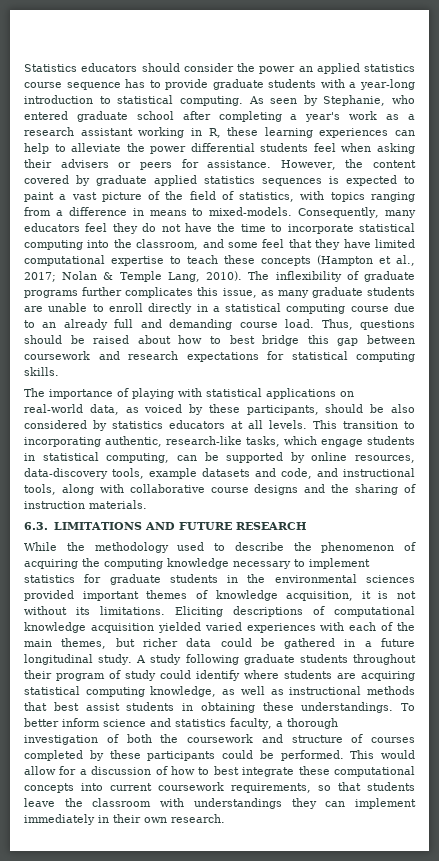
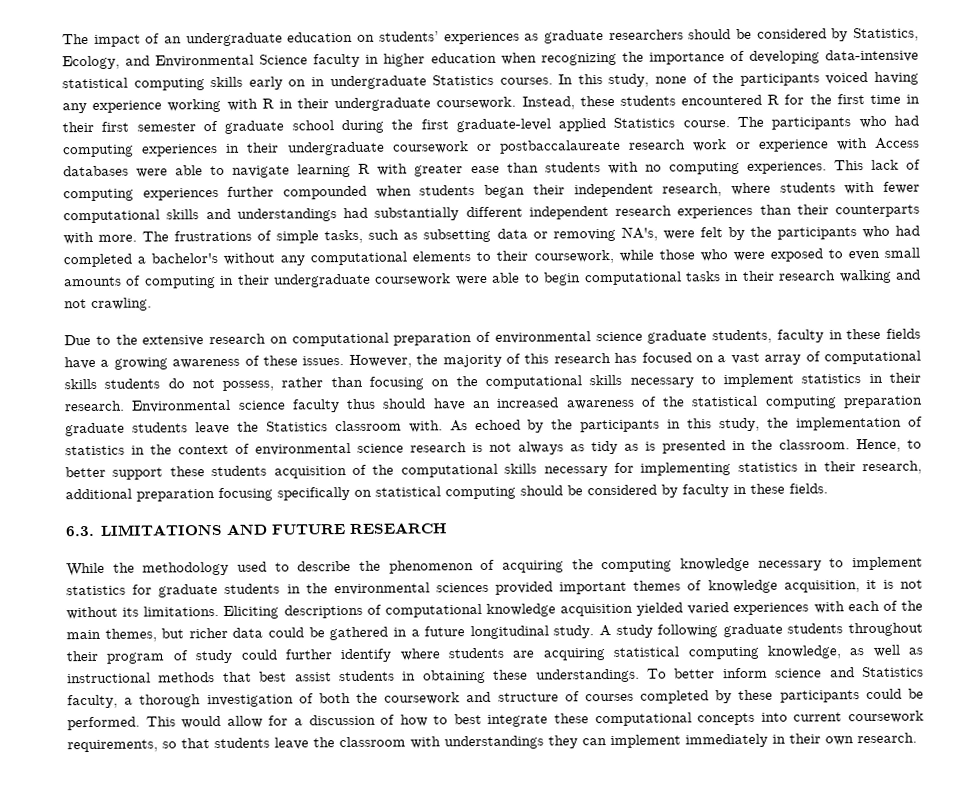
[24,63,415,74] [24,79,415,90] [24,95,415,106] [24,111,416,122] [24,127,415,138] [24,143,415,154] [24,159,416,170] [24,175,415,186] [24,191,415,202] [24,207,416,218] [24,223,415,234] [24,239,415,250] [24,255,415,266] [24,271,416,282] [24,287,415,298] [24,303,416,314] [24,319,416,330] [24,335,416,346] [24,351,415,362] [24,367,59,376] [24,388,354,399] [24,404,415,415] [24,420,415,431] [24,436,415,447] [24,452,415,463] [24,468,415,479] [24,484,417,495] [24,500,147,509] Statistics educators should consider the power an applied statistics course sequence has to provide graduate students with a year-long introduction to statistical computing. As seen by Stephanie, who entered graduate school after completing a year's work as a research assistant working in R, these learning experiences can help to alleviate the power differential students feel when asking their advisers or peers for assistance. However, the content covered by graduate applied statistics sequences is expected to paint a vast picture of the field of statistics, with topics ranging from a difference in means to mixed-models. Consequently, many educators feel they do not have the time to incorporate statistical computing into the classroom, and some feel that they have limited computational expertise to teach these concepts (Hampton et al., 2017; Nolan & Temple Lang, 2010). The inflexibility of graduate programs further complicates this issue, as many graduate students are unable to enroll directly in a statistical computing course due to an already full and demanding course load. Thus, questions should be raised about how to best bridge this gap between coursework and research expectations for statistical computing skills. // The importance of playing with statistical applications on real-world data, as voiced by these participants, should be also considered by statistics educators at all levels. This transition to incorporating authentic, research-like tasks, which engage students in statistical computing, can be supported by online resources, data-discovery tools, example datasets and code, and instructional tools, along with collaborative course designs and the sharing of instruction materials. -> [62,27,919,47] [62,49,919,70] [62,71,920,91] [62,94,920,114] [62,115,919,134] [63,137,921,158] [63,159,921,178] [63,181,921,202] [63,204,920,224] [63,225,920,245] [63,247,920,268] [64,269,921,289] [64,297,152,311] [64,328,921,347] [64,350,921,370] [64,372,921,391] [64,395,924,413] [65,416,924,437] [65,438,922,456] [65,460,922,480] [65,483,828,502] The impact of an undergraduate education on students’ experiences as graduate researchers should be considered by Statistics, Ecology, and Environmental Science faculty in higher education when recognizing the importance of developing data-intensive statistical computing skills early on in undergraduate Statistics courses. In this study, none of the participants voiced having any experience working with R in their undergraduate coursework. Instead, these students encountered R for the first time in their first semester of graduate school during the first graduate-level applied Statistics course. The participants who had computing experiences in their undergraduate coursework or postbaccalaureate research work or experience with Access databases were able to navigate learning R with greater ease than students with no computing experiences. This lack of computing experiences further compounded when students began their independent research, where students with fewer computational skills and understandings had substantially different independent research experiences than their counterparts with more. The frustrations of simple tasks, such as subsetting data or removing NA's, were felt by the participants who had completed a bachelor's without any computational elements to their coursework, while those who were exposed to even small amounts of computing in their undergraduate coursework were able to begin computational tasks in their research walking and not crawling. // Due to the extensive research on computational preparation of environmental science graduate students, faculty in these fields have a growing awareness of these issues. However, the majority of this research has focused on a vast array of computational skills students do not possess, rather than focusing on the computational skills necessary to implement statistics in their research. Environmental science faculty thus should have an increased awareness of the statistical computing preparation graduate students leave the Statistics classroom with. As echoed by the participants in this study, the implementation of statistics in the context of environmental science research is not always as tidy as is presented in the classroom. Hence, to better support these students acquisition of the computational skills necessary for implementing statistics in their research, additional preparation focusing specifically on statistical computing should be considered by faculty in these fields.
(191, 674) none -> [284,649,332,660] further
[175,719,226,727] statistics -> [861,666,924,678] Statistics

